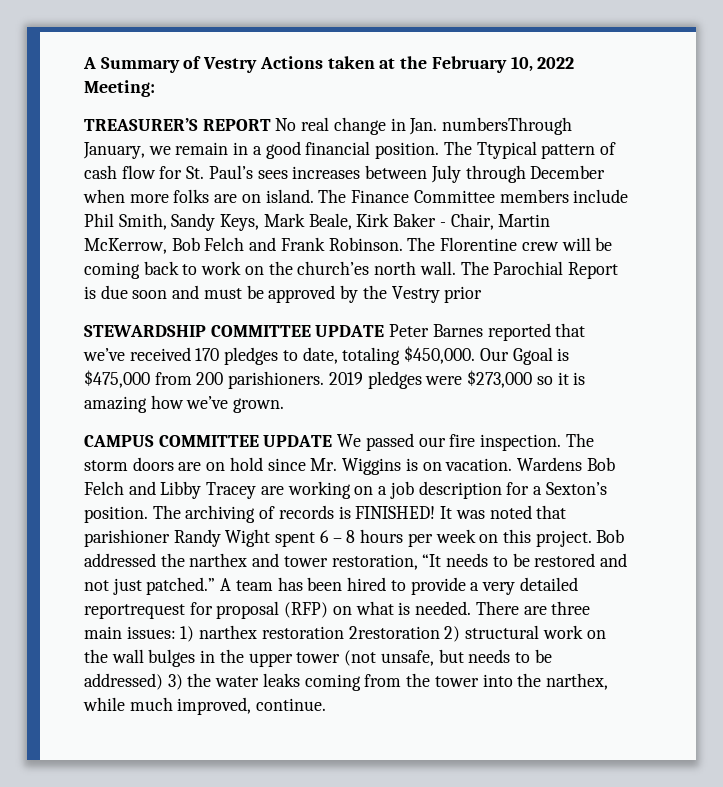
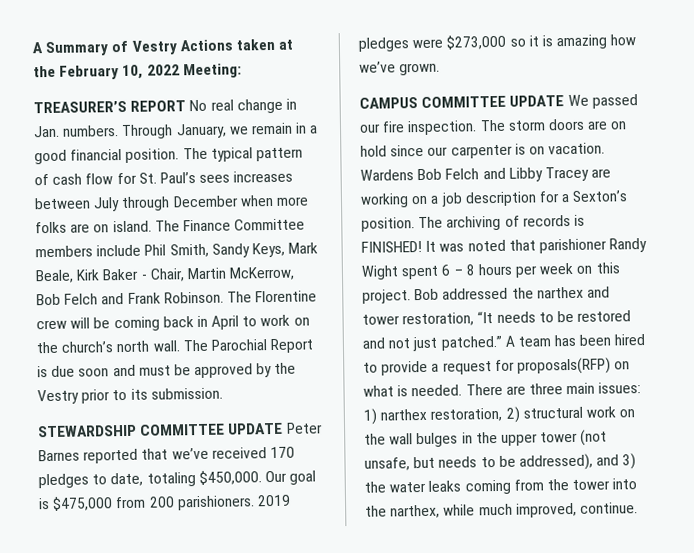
[442,117,573,135] numbersThrough -> [62,124,174,140] numbers. Through
[476,141,537,159] Ttypical -> [210,147,253,162] typical
(179, 268) none -> [196,315,240,330] in April
[297,261,370,275] church’es -> [61,341,114,353] church’s
(483, 294) none -> [112,387,223,401] to its submission.
[512,347,553,365] Ggoal -> [289,470,317,485] goal
[310,458,402,475] Mr. Wiggins -> [427,144,513,159] our carpenter
[481,577,578,595] [84,601,329,619] very detailed reportrequest for proposal (RFP) -> [442,357,611,375] request for proposals(RFP)
[261,626,440,639] restoration 2restoration -> [430,407,503,422] restoration,
[84,673,163,690] addressed) -> [518,453,620,471] addressed), and

